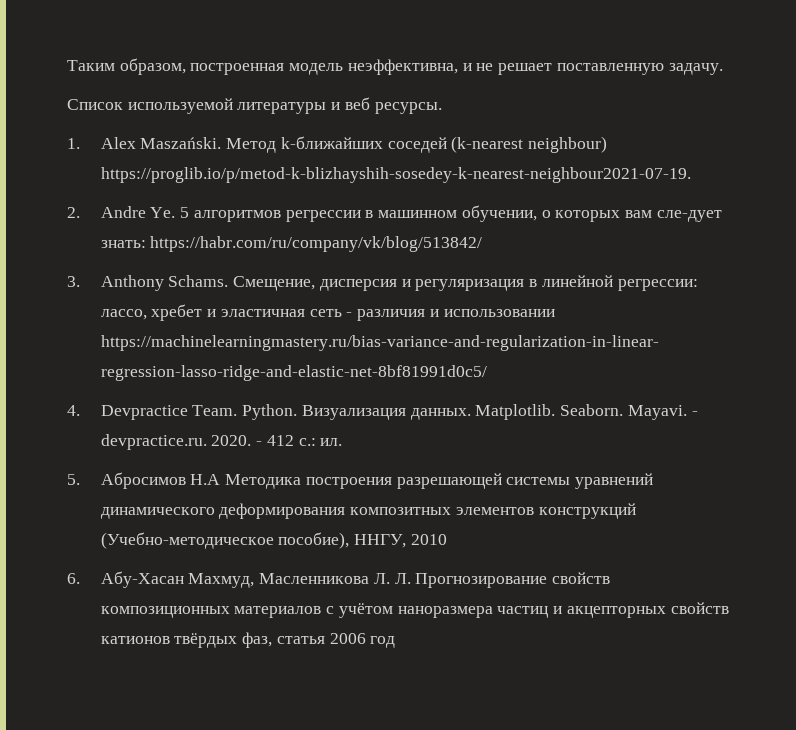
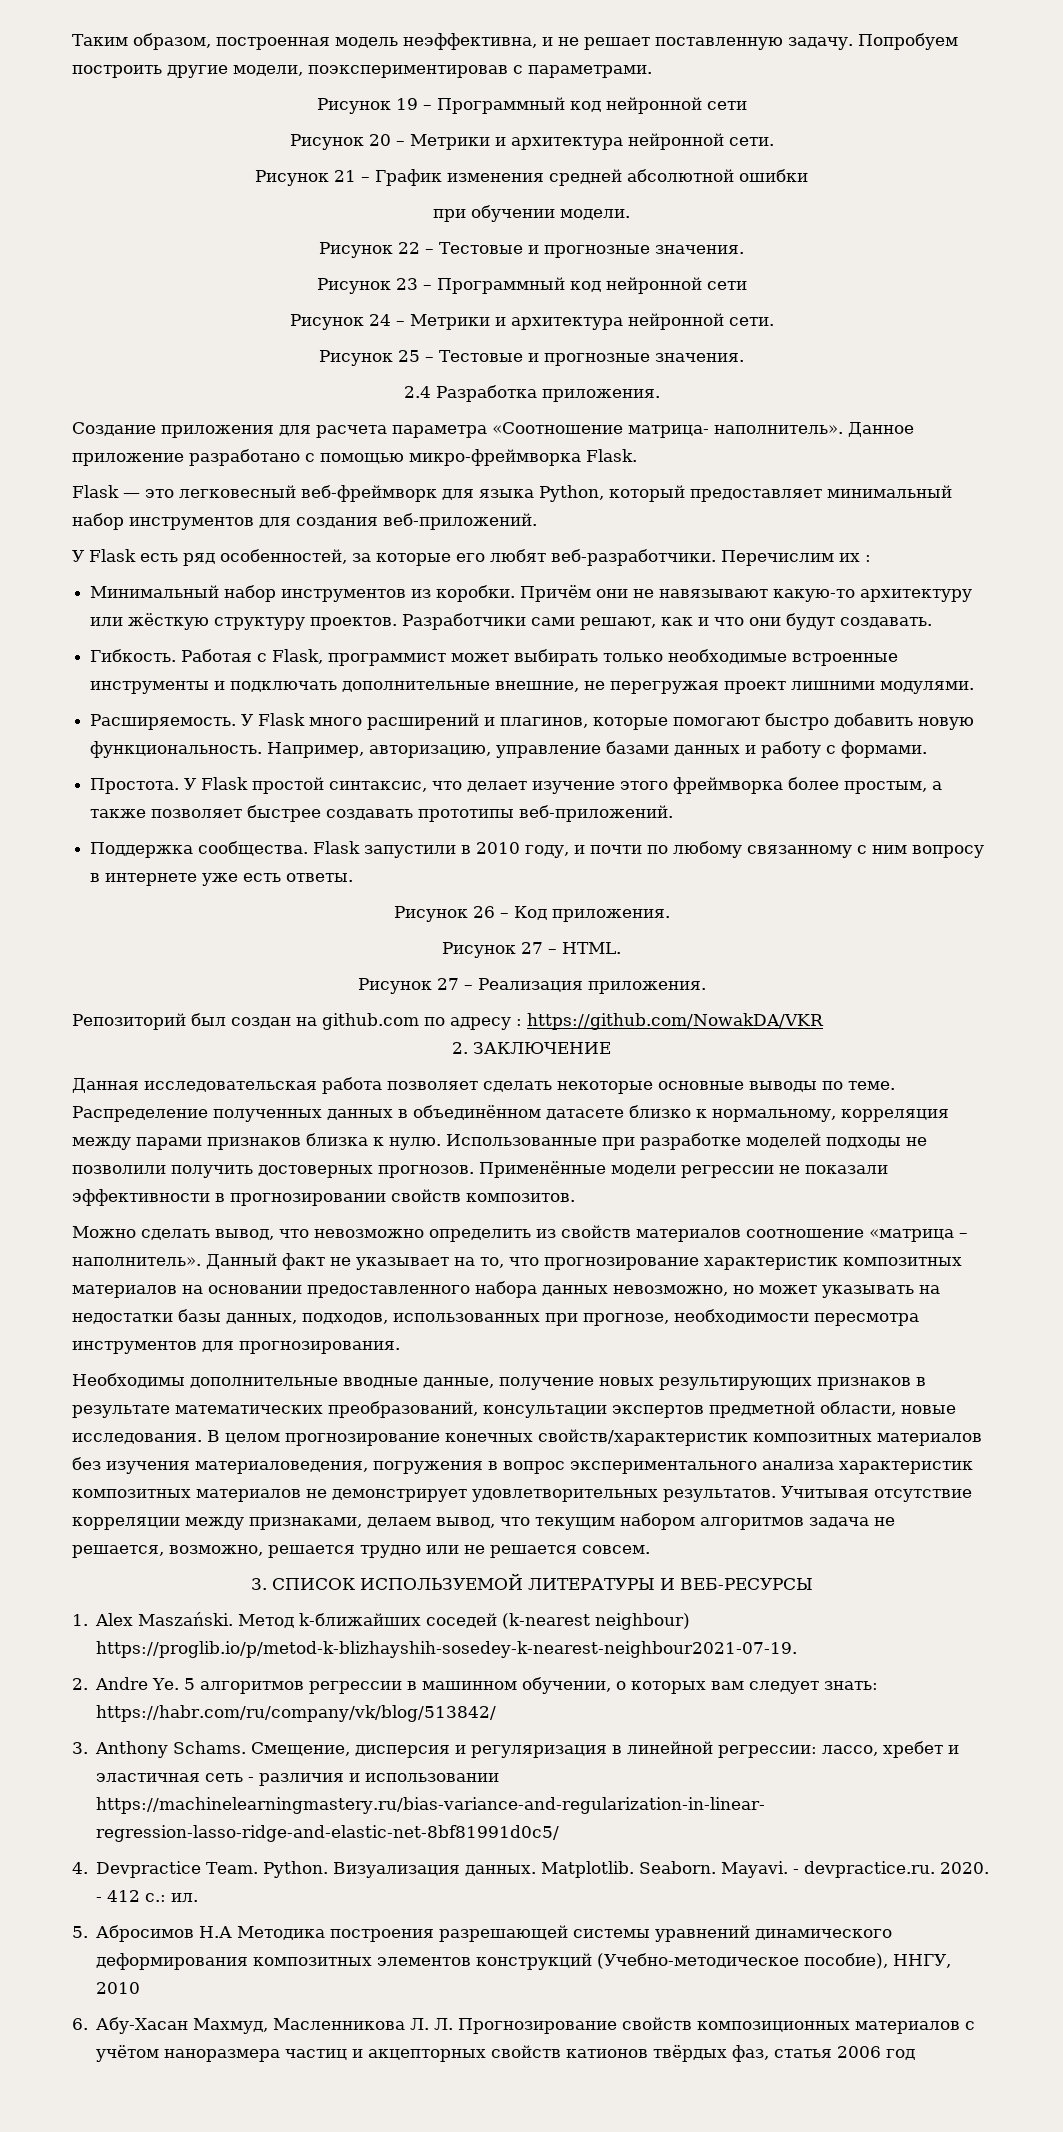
[67,97,442,114] // Список используемой литературы и веб ресурсы. -> [858,33,958,50] [72,65,652,78] [316,97,747,114] [289,133,774,150] [255,169,808,186] [433,205,630,222] [319,242,744,258] [316,277,747,294] [289,313,774,330] [319,350,744,366] [403,385,660,402] [72,422,914,438] [72,449,637,466] [72,485,952,502] [72,513,537,530] [72,549,871,566] [90,585,973,602] [90,613,933,630] [90,649,899,666] [90,681,975,694] [90,713,975,730] [90,741,928,758] [90,777,943,794] [90,805,674,822] [90,841,985,858] [90,873,354,886] [393,906,670,922] [442,942,621,958] [357,978,706,994] [72,1013,824,1030] [452,1042,611,1054] [72,1077,895,1094] [72,1105,949,1122] [72,1133,927,1150] [72,1161,888,1178] [72,1189,575,1206] [72,1225,968,1242] [72,1253,962,1270] [72,1281,940,1298] [72,1309,919,1326] [72,1341,400,1354] [72,1373,926,1390] [72,1401,956,1418] [72,1429,982,1446] [72,1457,973,1474] [72,1486,972,1502] [72,1513,895,1530] [72,1545,650,1558] [250,1573,813,1590] Попробуем построить другие модели, поэкспериментировав с параметрами. // Рисунок 19 – Программный код нейронной сети // Рисунок 20 – Метрики и архитектура нейронной сети. // Рисунок 21 – График изменения средней абсолютной ошибки // при обучении модели. // Рисунок 22 – Тестовые и прогнозные значения. // Рисунок 23 – Программный код нейронной сети // Рисунок 24 – Метрики и архитектура нейронной сети. // Рисунок 25 – Тестовые и прогнозные значения. // 2.4 Разработка приложения. // Создание приложения для расчета параметра «Соотношение матрица- наполнитель». Данное приложение разработано с помощью микро-фреймворка Flask. // Flask — это легковесный веб-фреймворк для языка Python, который предоставляет минимальный набор инструментов для создания веб-приложений. // У Flask есть ряд особенностей, за которые его любят веб-разработчики. Перечислим их : // Минимальный набор инструментов из коробки. Причём они не навязывают какую-то архитектуру или жёсткую структуру проектов. Разработчики сами решают, как и что они будут создавать. // Гибкость. Работая с Flask, программист может выбирать только необходимые встроенные инструменты и подключать дополнительные внешние, не перегружая проект лишними модулями. // Расширяемость. У Flask много расширений и плагинов, которые помогают быстро добавить новую функциональность. Например, авторизацию, управление базами данных и работу с формами. // Простота. У Flask простой синтаксис, что делает изучение этого фреймворка более простым, а также позволяет быстрее создавать прототипы веб-приложений. // Поддержка сообщества. Flask запустили в 2010 году, и почти по любому связанному с ним вопросу в интернете уже есть ответы. // Рисунок 26 – Код приложения. // Рисунок 27 – HTML. // Рисунок 27 – Реализация приложения. // Репозиторий был создан на github.com по адресу : https://github.com/NowakDA/VKR // 2. ЗАКЛЮЧЕНИЕ // Данная исследовательская работа позволяет сделать некоторые основные выводы по теме. Распределение полученных данных в объединённом датасете близко к нормальному, корреляция между парами признаков близка к нулю. Использованные при разработке моделей подходы не позволили получить достоверных прогнозов. Применённые модели регрессии не показали эффективности в прогнозировании свойств композитов. // Можно сделать вывод, что невозможно определить из свойств материалов соотношение «матрица – наполнитель». Данный факт не указывает на то, что прогнозирование характеристик композитных материалов на основании предоставленного набора данных невозможно, но может указывать на недостатки базы данных, подходов, использованных при прогнозе, необходимости пересмотра инструментов для прогнозирования. // Необходимы дополнительные вводные данные, получение новых результирующих признаков в результате математических преобразований, консультации экспертов предметной области, новые исследования. В целом прогнозирование конечных свойств/характеристик композитных материалов без изучения материаловедения, погружения в вопрос экспериментального анализа характеристик композитных материалов не демонстрирует удовлетворительных результатов. Учитывая отсутствие корреляции между признаками, делаем вывод, что текущим набором алгоритмов задача не решается, возможно, решается трудно или не решается совсем. // 3. СПИСОК ИСПОЛЬЗУЕМОЙ ЛИТЕРАТУРЫ И ВЕБ-РЕСУРСЫ
[656,210,722,222] сле-дует -> [749,1681,820,1694] следует

